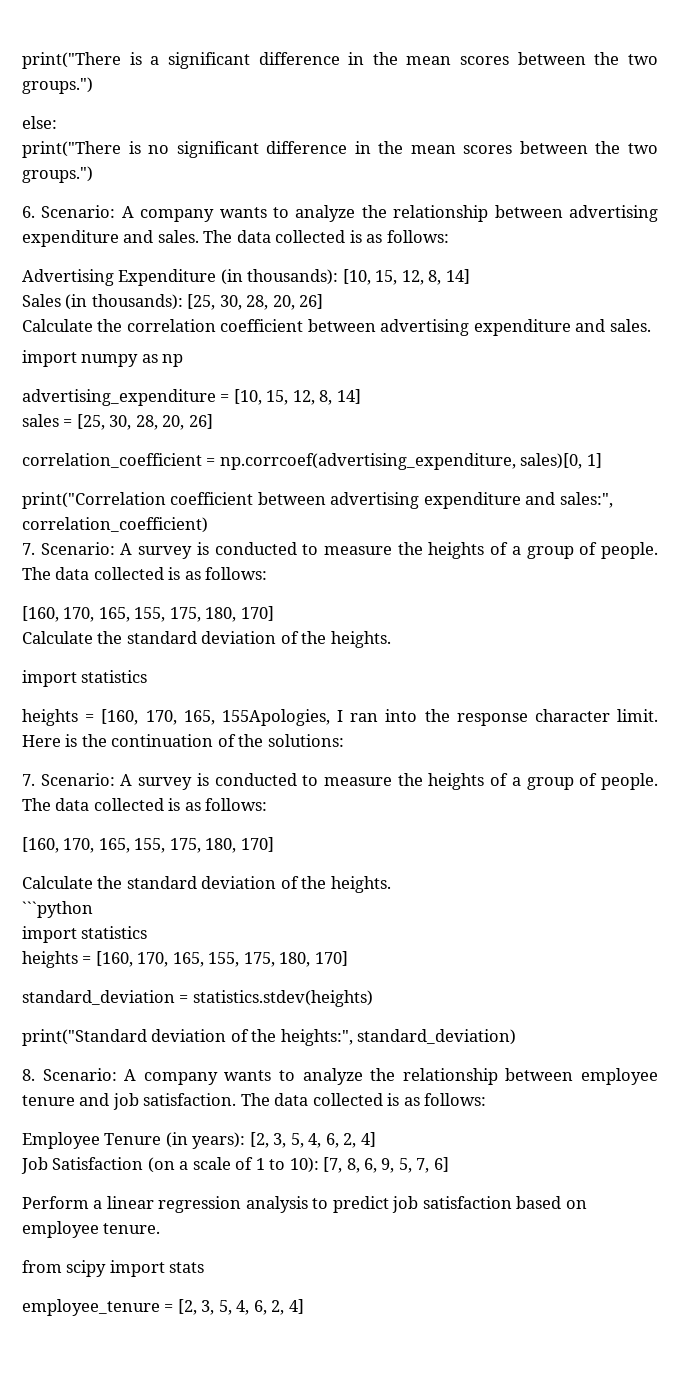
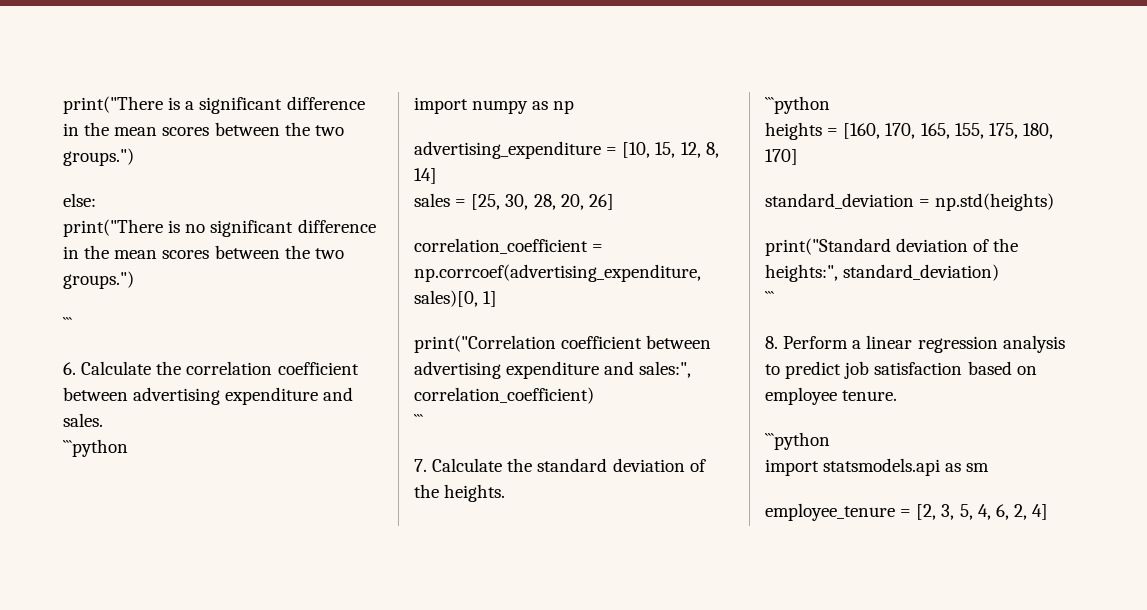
(93, 174) none -> [63,317,72,330] // ```
[41,205,658,222] [22,230,449,247] [22,269,470,286] [22,294,324,310] Scenario: A company wants to analyze the relationship between advertising expenditure and sales. The data collected is as follows: // Advertising Expenditure (in thousands): [10, 15, 12, 8, 14] // Sales (in thousands): [25, 30, 28, 20, 26] // -> (76, 368) none
(651, 325) none -> [63,439,128,457] // ```python
[22,542,658,559] [22,567,268,580] [22,606,274,622] [22,631,391,648] [22,670,148,687] [22,709,658,726] [22,734,344,747] [22,773,658,790] [22,798,268,811] [22,837,274,853] 7. Scenario: A survey is conducted to measure the heights of a group of people. The data collected is as follows: // [160, 170, 165, 155, 175, 180, 170] // Calculate the standard deviation of the heights. // import statistics // heights = [160, 170, 165, 155Apologies, I ran into the response character limit. Here is the continuation of the solutions: // 7. Scenario: A survey is conducted to measure the heights of a group of people. The data collected is as follows: // [160, 170, 165, 155, 175, 180, 170] // -> [414,414,423,427] [414,459,427,472] ``` // 7.
[22,926,148,943] // import statistics -> (830, 105) none
[192,990,373,1007] statistics.stdev(heights) -> [935,193,1055,211] np.std(heights)
(517, 1037) none -> [765,291,774,304] // ```
[42,1068,659,1085] [22,1093,487,1110] [22,1132,376,1149] [21,1157,449,1174] Scenario: A company wants to analyze the relationship between employee tenure and job satisfaction. The data collected is as follows: // Employee Tenure (in years): [2, 3, 5, 4, 6, 2, 4] // Job Satisfaction (on a scale of 1 to 10): [7, 8, 6, 9, 5, 7, 6] // -> (778, 342) none
[22,1260,205,1277] from scipy import stats -> [765,432,830,450] [765,458,990,476] ```python // import statsmodels.api as sm

